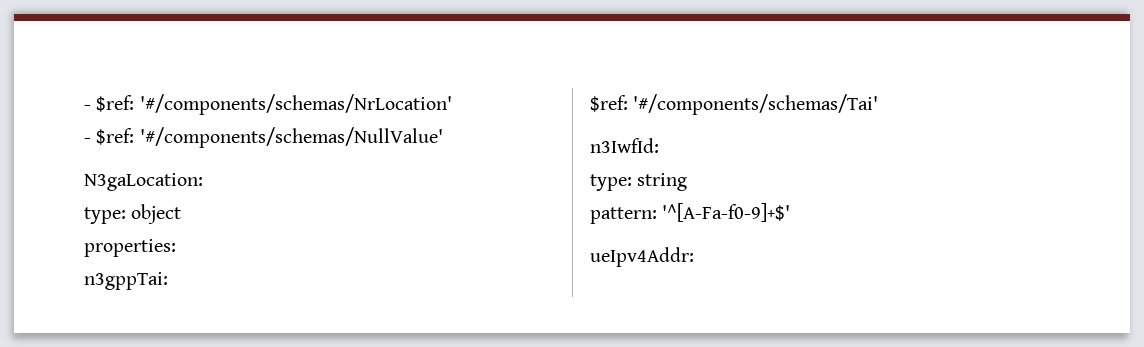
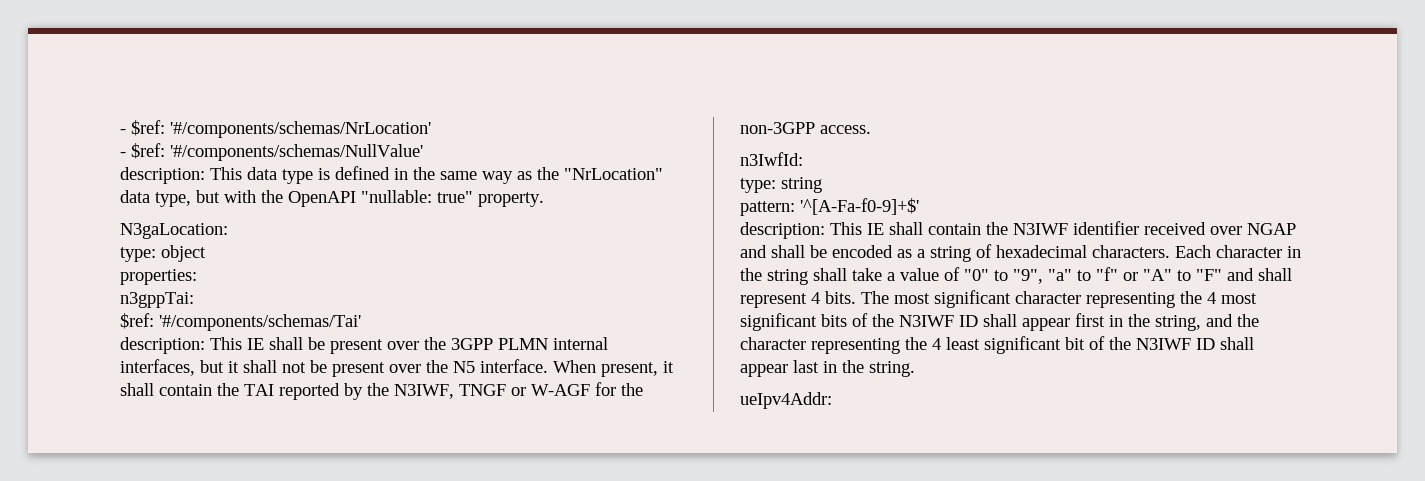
(443, 137) none -> [120,166,663,184] [120,190,544,207] // description: This data type is defined in the same way as the "NrLocation" data type, but with the OpenAPI "nullable: true" property.
(879, 104) none -> [120,337,608,354] [120,359,674,377] [120,382,643,400] [740,122,871,134] // description: This IE shall be present over the 3GPP PLMN internal interfaces, but it shall not be present over the N5 interface. When present, it shall contain the TAI reported by the N3IWF, TNGF or W-AGF for the non-3GPP access.
(791, 212) none -> [740,221,1296,239] [740,244,1301,262] [740,267,1292,285] [740,290,1257,308] [740,313,1259,331] [740,336,1254,354] [740,360,915,377] // description: This IE shall contain the N3IWF identifier received over NGAP and shall be encoded as a string of hexadecimal characters. Each character in the string shall take a value of "0" to "9", "a" to "f" or "A" to "F" and shall represent 4 bits. The most significant character representing the 4 most significant bits of the N3IWF ID shall appear first in the string, and the character representing the 4 least significant bit of the N3IWF ID shall appear last in the string.

